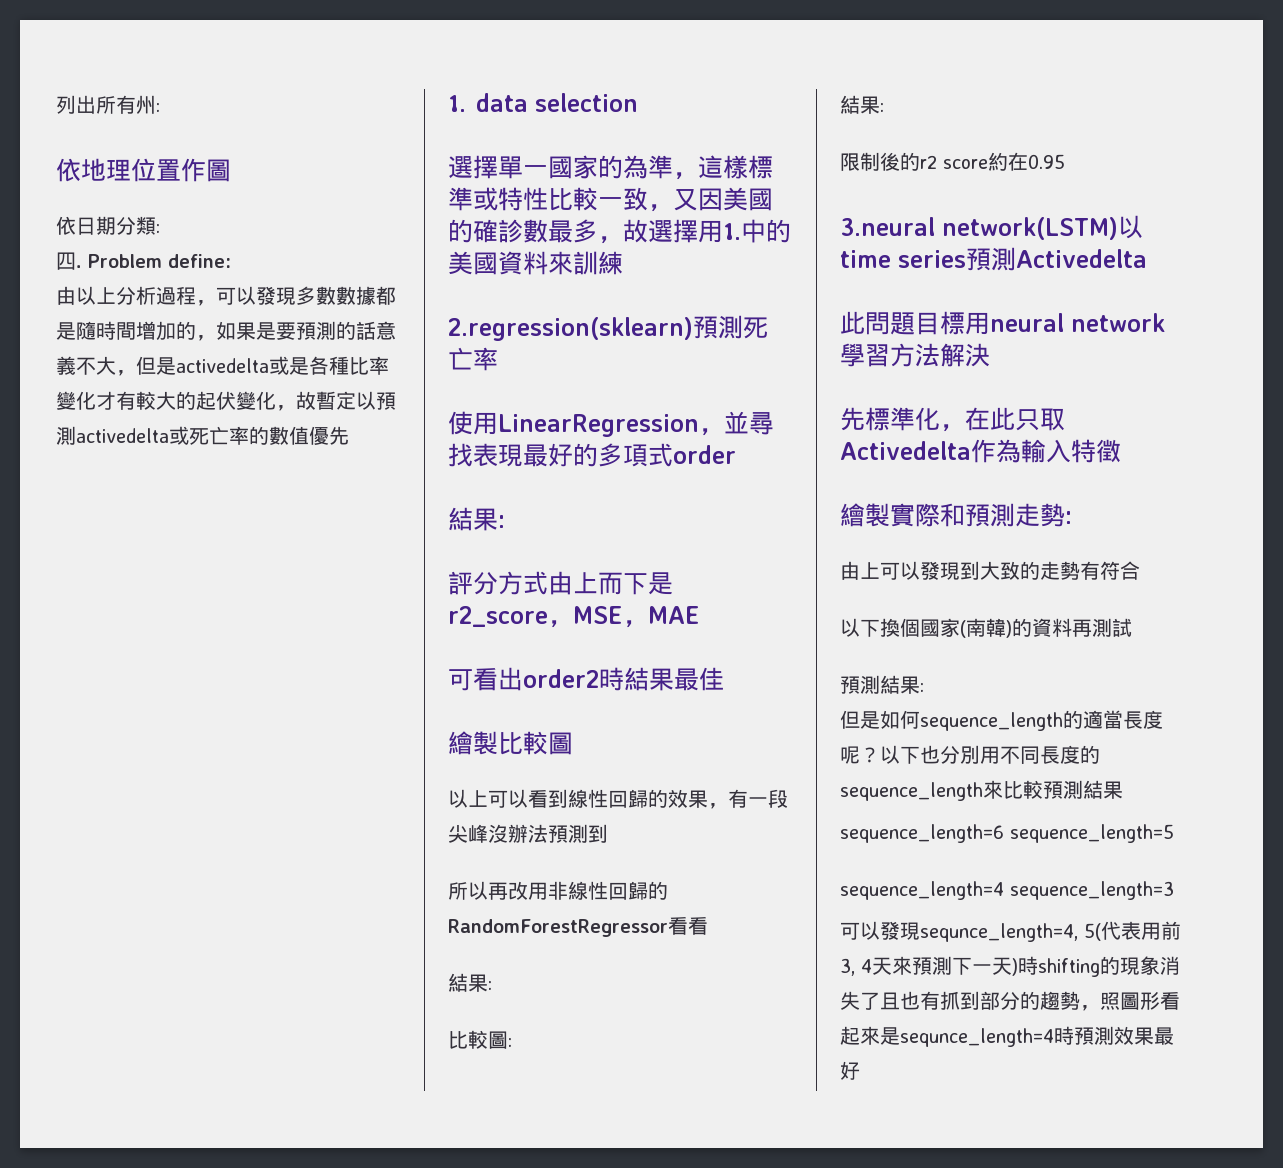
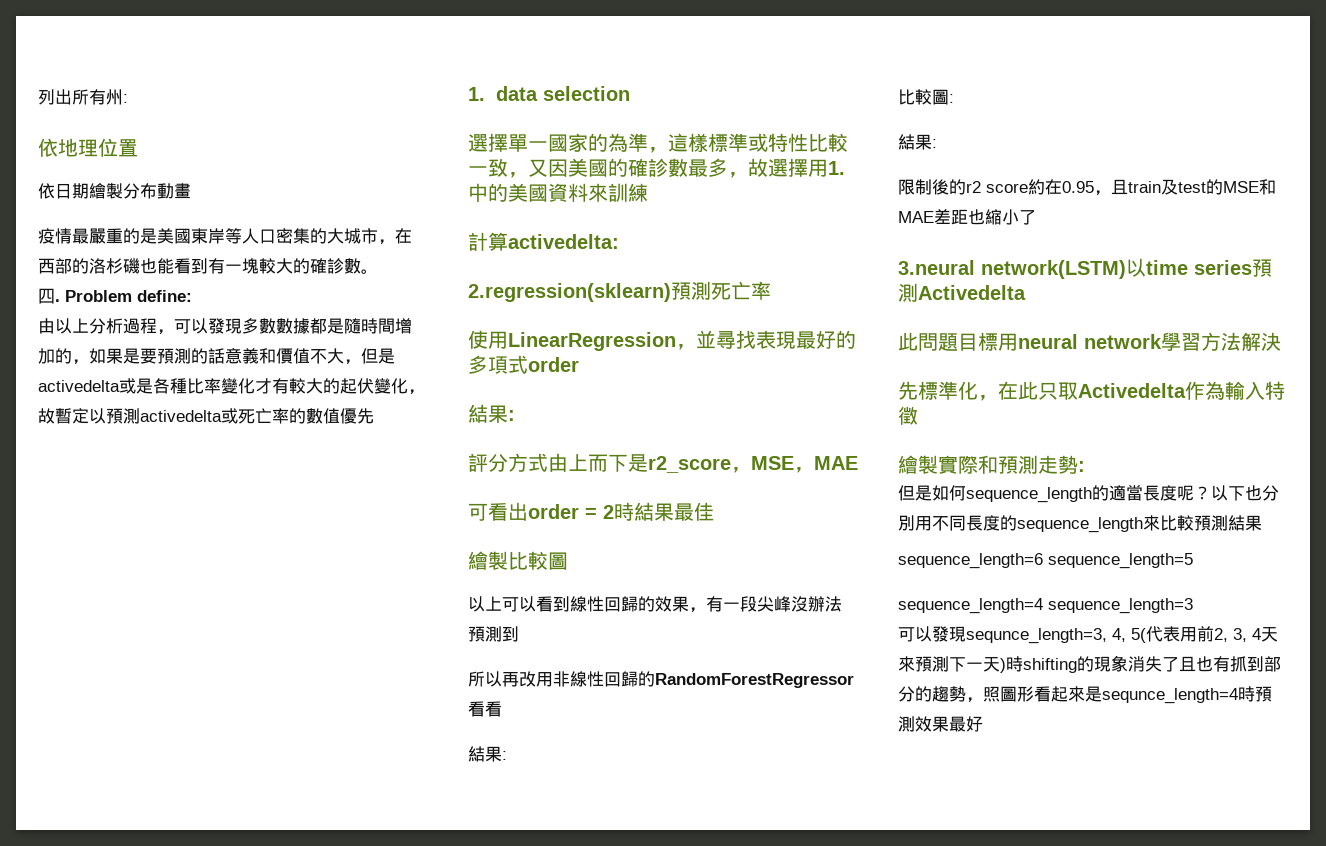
[181,158,231,182] 作圖 -> (138, 148) none
[116,216,160,235] 分類: -> [89,183,191,199] [38,228,412,245] [38,258,378,274] 繪製分布動畫 // 疫情最嚴重的是美國東岸等人口密集的大城市，在西部的洛杉磯也能看到有一塊較大的確診數。
(76, 365) none -> [259,348,310,364] 和價值
(623, 263) none -> [468,232,619,251] // 計算activedelta:
[523,669,599,688] order2 -> [528,504,614,519] order = 2
(1065, 161) none -> [1094,179,1276,196] [898,209,1036,225] ，且train及test的MSE和MAE差距也縮小了
[840,561,1140,580] [840,618,1132,638] [840,675,924,694] // 由上可以發現到大致的走勢有符合 // 以下換個國家(南韓)的資料再測試 // 預測結果: -> (1085, 466) none
[920,923,1078,942] sequnce_length=4, -> [966,628,1126,644] sequnce_length=3, 4,
(1181, 930) none -> [1214,628,1228,642] 2,

